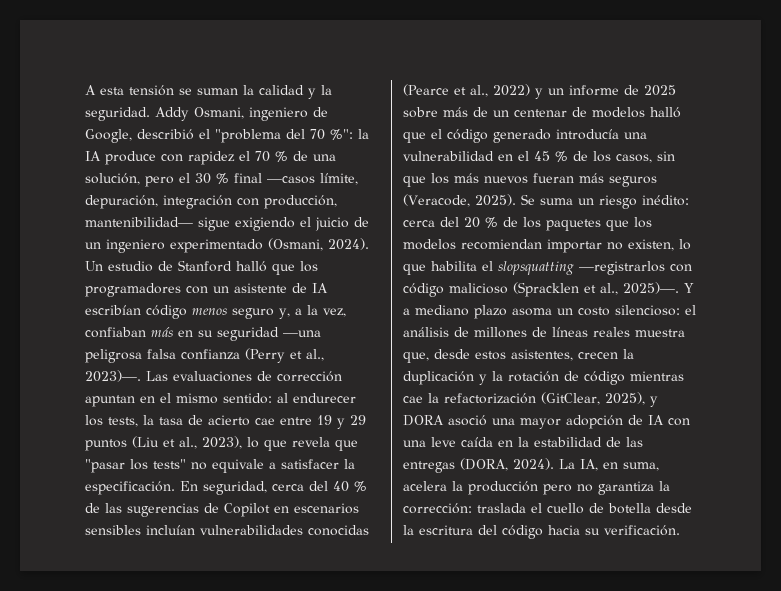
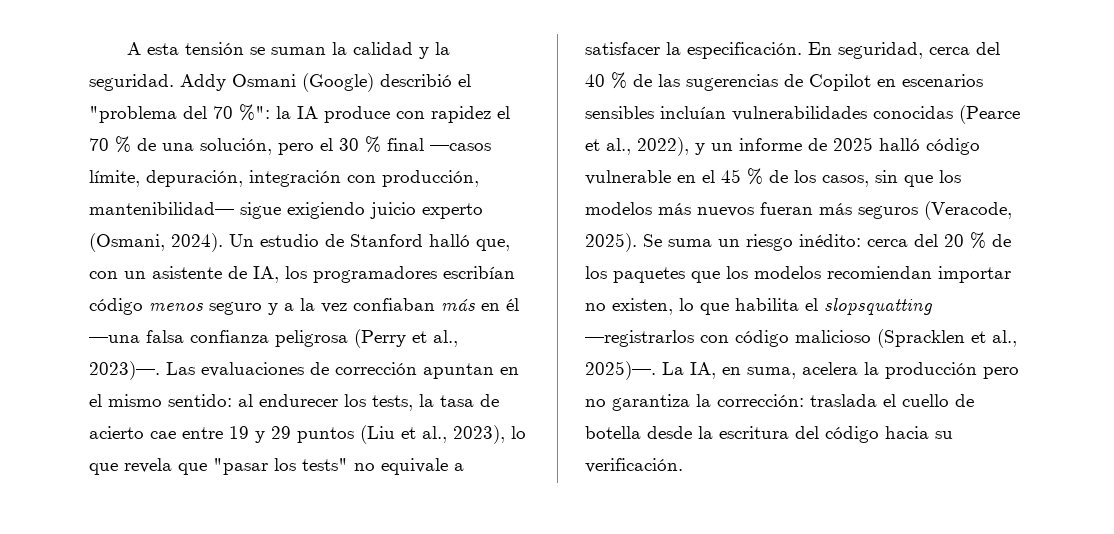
[194,107,328,121] [85,129,132,143] Osmani, ingeniero de Google, -> [232,73,374,92] Osmani (Google)
[300,217,369,231] [85,239,263,253] el juicio de un ingeniero experimentado -> [370,202,483,219] juicio experto
[272,261,318,275] [85,283,181,297] que los programadores -> [476,239,510,251] que,
[312,283,328,293] IA -> [253,266,437,283] IA, los programadores
[279,308,290,319] y, -> [268,303,278,315] y
[322,308,346,317] vez, -> [321,303,347,313] vez
[198,327,321,341] [85,349,142,363] su seguridad —una peligrosa -> [506,298,519,311] [89,335,140,343] él —una
(240, 354) none -> [275,330,348,347] peligrosa
[493,84,530,96] 2022) -> [637,137,689,156] 2022),
[403,107,681,118] [403,129,647,143] [403,151,494,161] sobre más de un centenar de modelos halló que el código generado introducía una vulnerabilidad -> [879,138,980,155] [585,170,671,185] halló código vulnerable
(449, 178) none -> [585,202,652,215] modelos
[684,283,694,293] [403,305,696,319] [403,327,685,338] [403,349,634,363] [403,371,684,385] [403,392,658,407] [403,415,690,429] [403,437,643,447] [403,458,554,473] Y a mediano plazo asoma un costo silencioso: el análisis de millones de líneas reales muestra que, desde estos asistentes, crecen la duplicación y la rotación de código mientras cae la refactorización (GitClear, 2025), y DORA asoció una mayor adopción de IA con una leve caída en la estabilidad de las entregas (DORA, 2024). -> (656, 370) none

